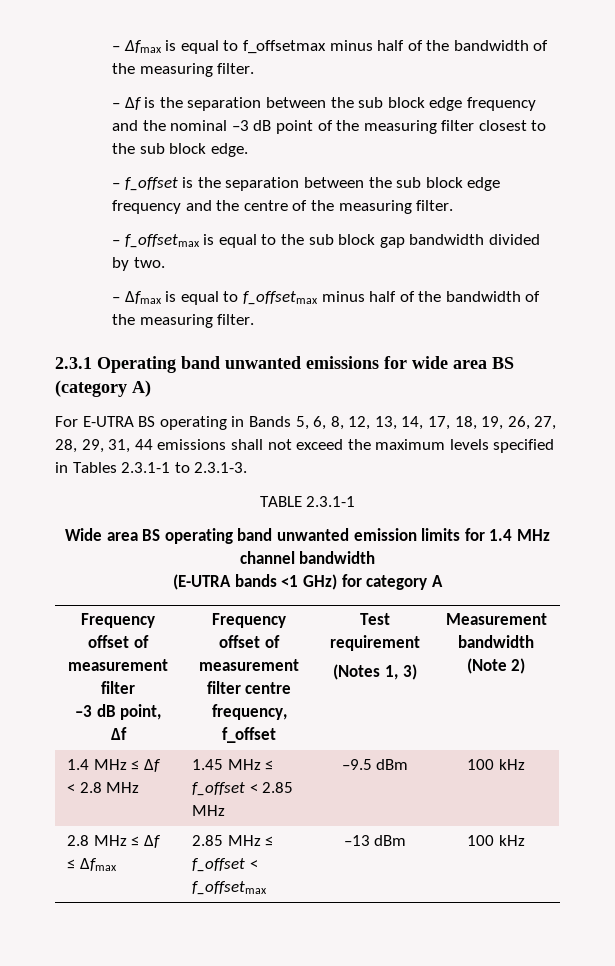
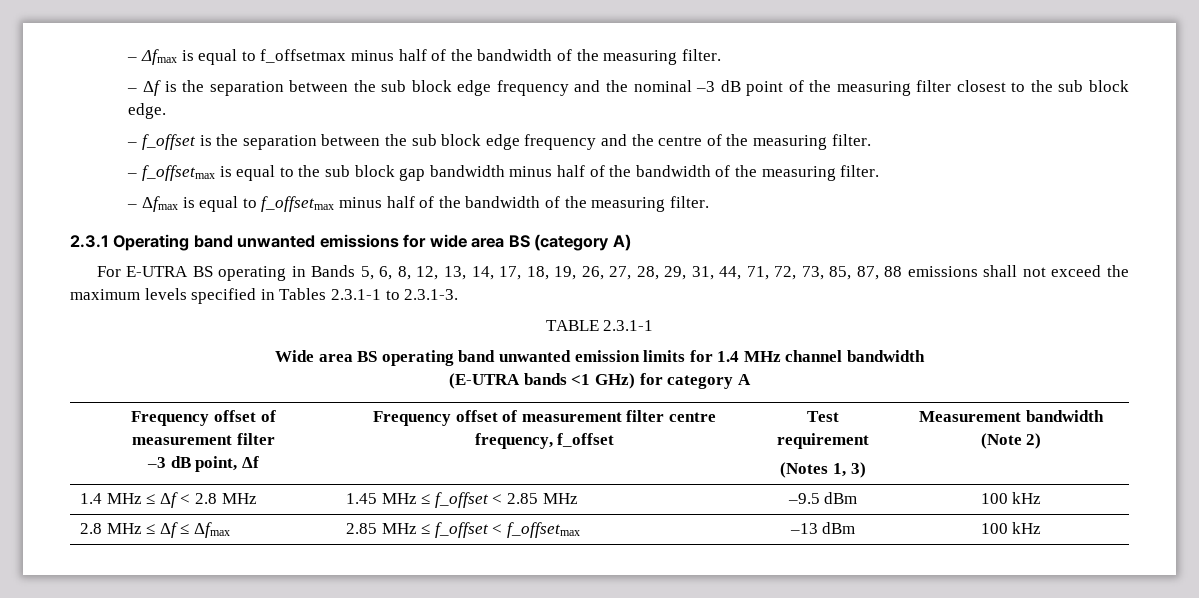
[488,234,540,245] [111,257,165,271] divided by two. -> [509,165,880,181] minus half of the bandwidth of the measuring filter.
[134,439,153,450] 44 -> [719,266,903,280] 44, 71, 72, 73, 85, 87, 88

